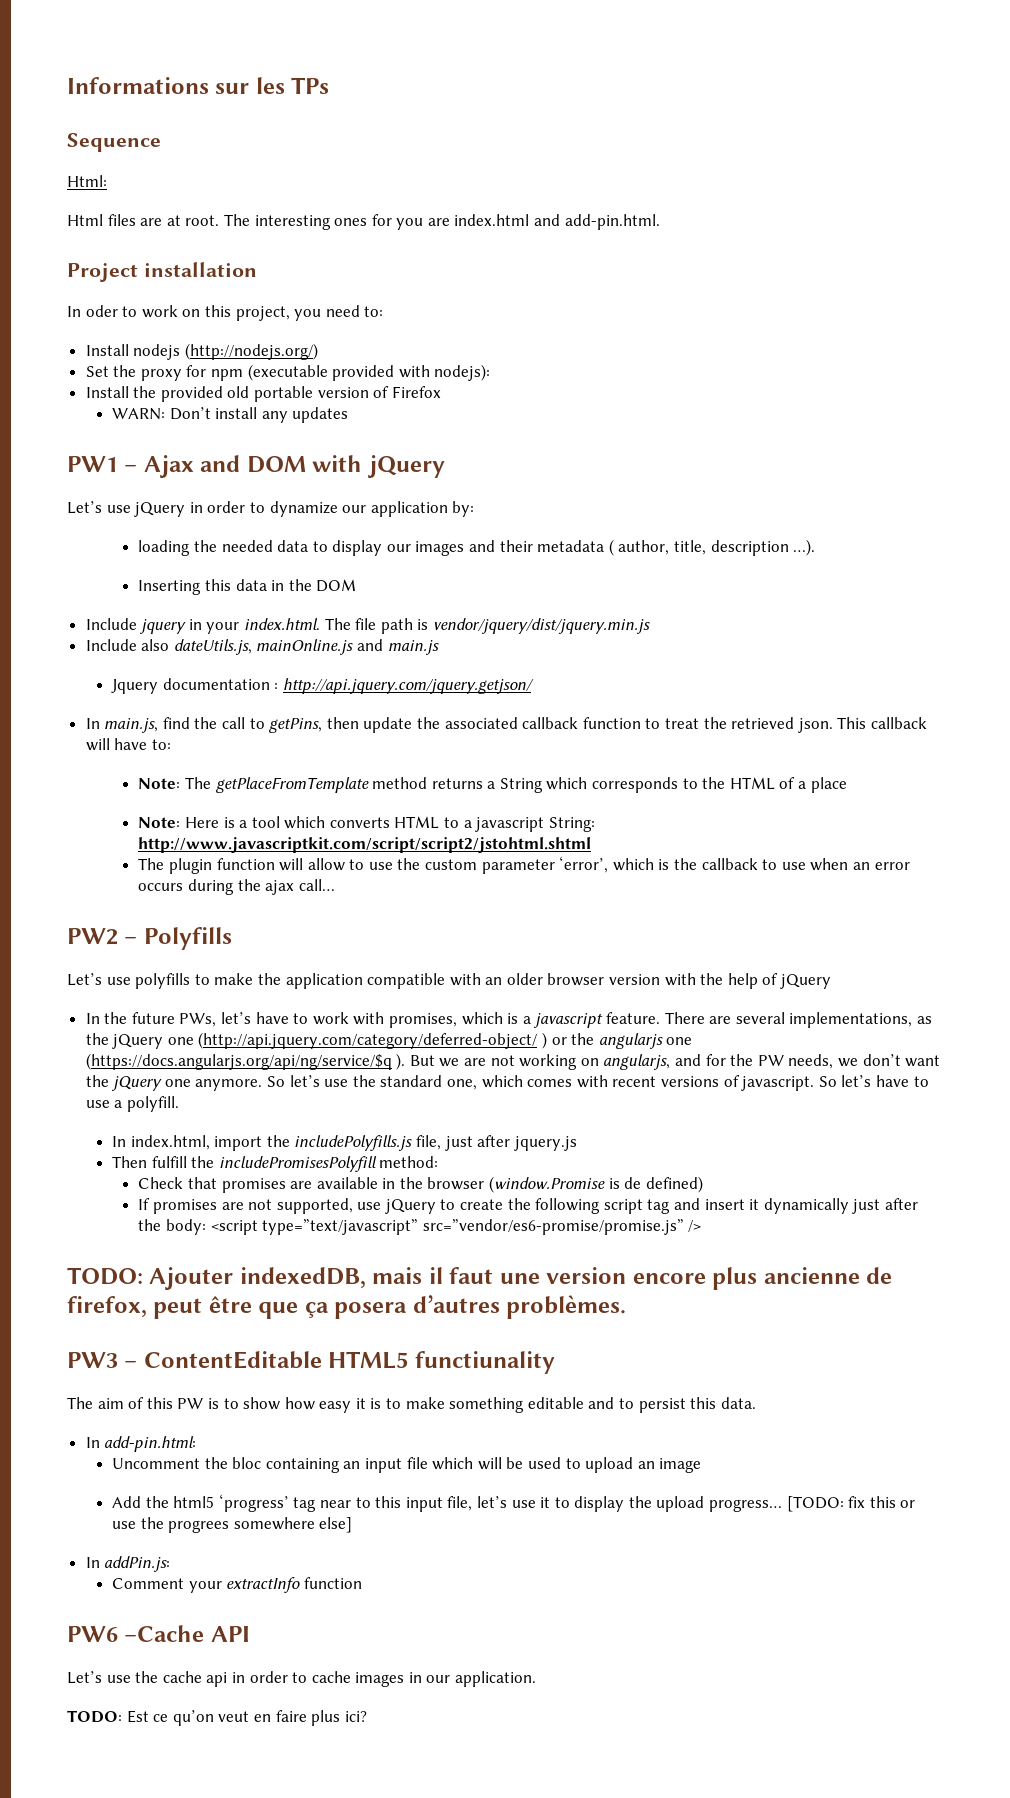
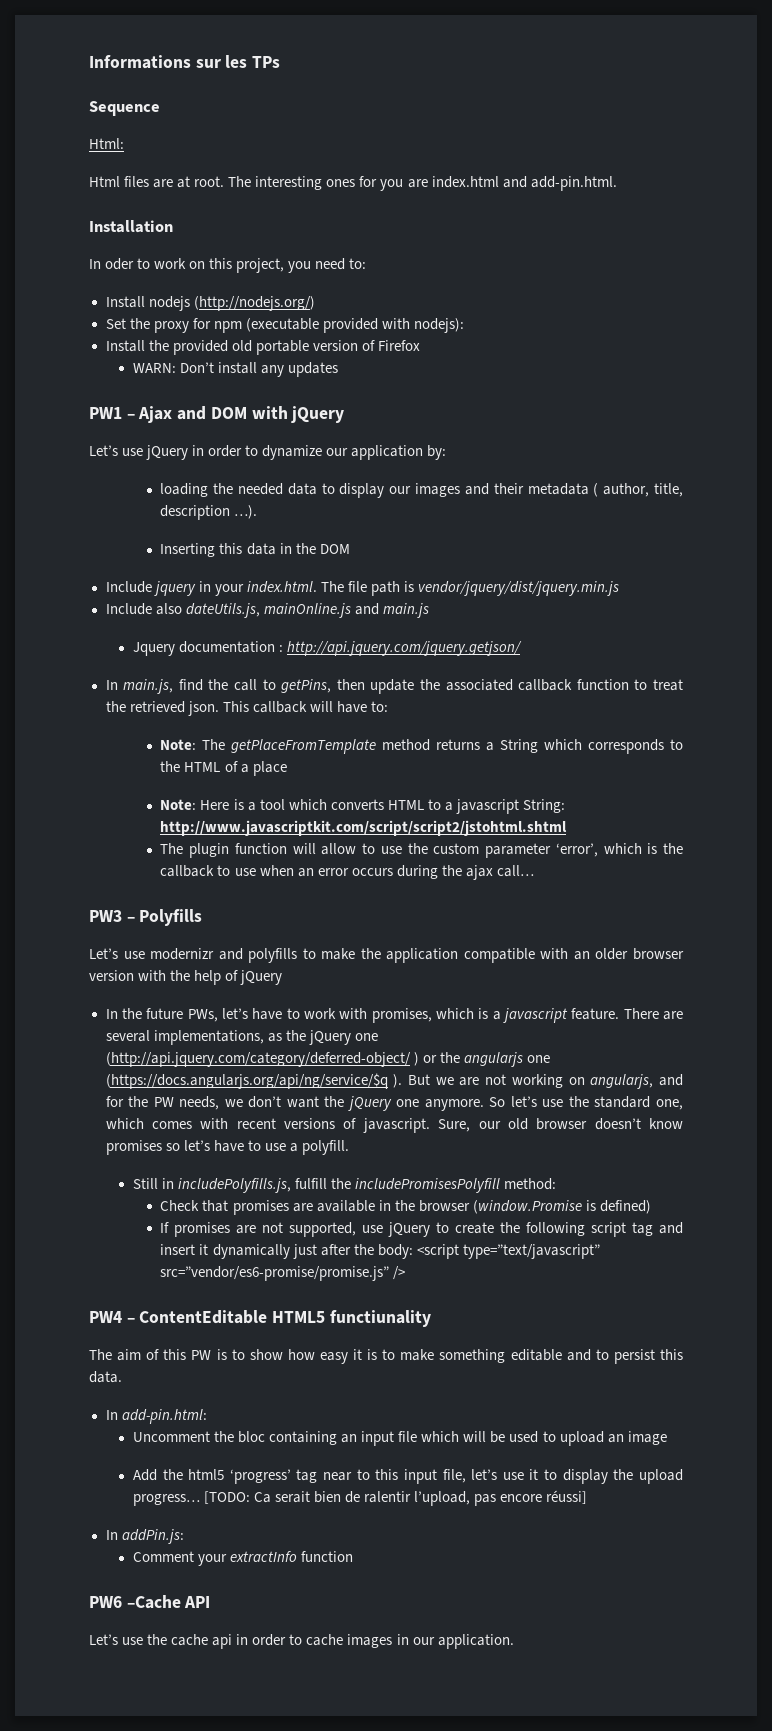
[67,262,257,282] Project installation -> [89,220,173,233] Installation
[67,928,118,945] PW2 -> [89,910,122,922] PW3
(131, 981) none -> [150,948,243,960] modernizr and
[818,1076,837,1087] So -> [438,1118,683,1132] [105,1140,180,1155] Sure, our old browser doesn’t know promises so
[112,1135,577,1151] [112,1156,148,1168] In index.html, import the includePolyfills.js file, just after jquery.js // Then -> [132,1178,292,1193] Still in includePolyfills.js,
[624,1177,642,1189] de -> (596, 1205) none
[67,1267,893,1290] [67,1295,627,1319] [67,1352,118,1368] TODO: Ajouter indexedDB, mais il faut une version encore plus ancienne de firefox, peut être que ça posera d’autres problèmes. // PW3 -> [89,1311,122,1323] PW4
[848,1496,916,1508] [112,1517,353,1533] fix this or use the progrees somewhere else] -> [254,1490,588,1506] Ca serait bien de ralentir l’upload, pas encore réussi]
[67,1710,367,1726] // TODO: Est ce qu’on veut en faire plus ici? -> (514, 1641) none

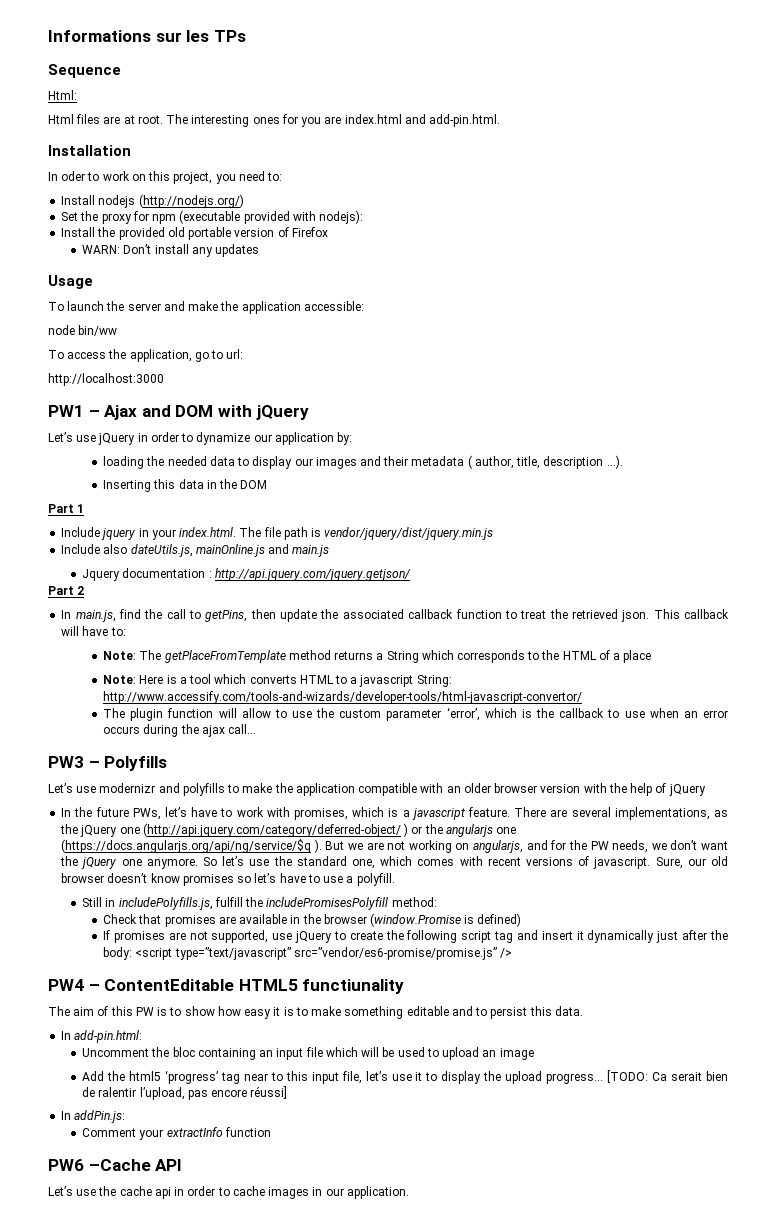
(339, 369) none -> [48,275,93,289] [48,301,364,314] [48,325,118,336] [48,349,244,362] [48,373,164,386] // Usage // To launch the server and make the application accessible: // node bin/ww // To access the application, go to url: // http://localhost:3000
(350, 549) none -> [48,504,85,513] // Part 1
(523, 648) none -> [48,586,85,595] // Part 2
[160,820,568,836] http://www.javascriptkit.com/script/script2/jstohtml.shtml -> [103,691,583,704] http://www.accessify.com/tools-and-wizards/developer-tools/html-javascript-convertor/

